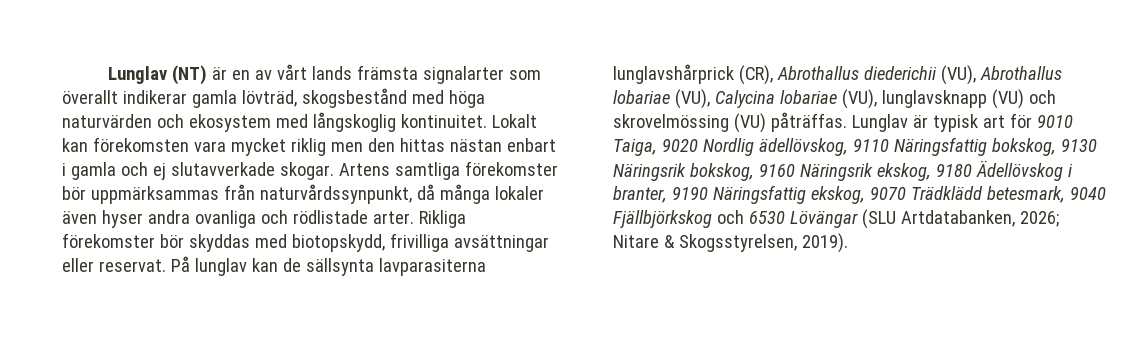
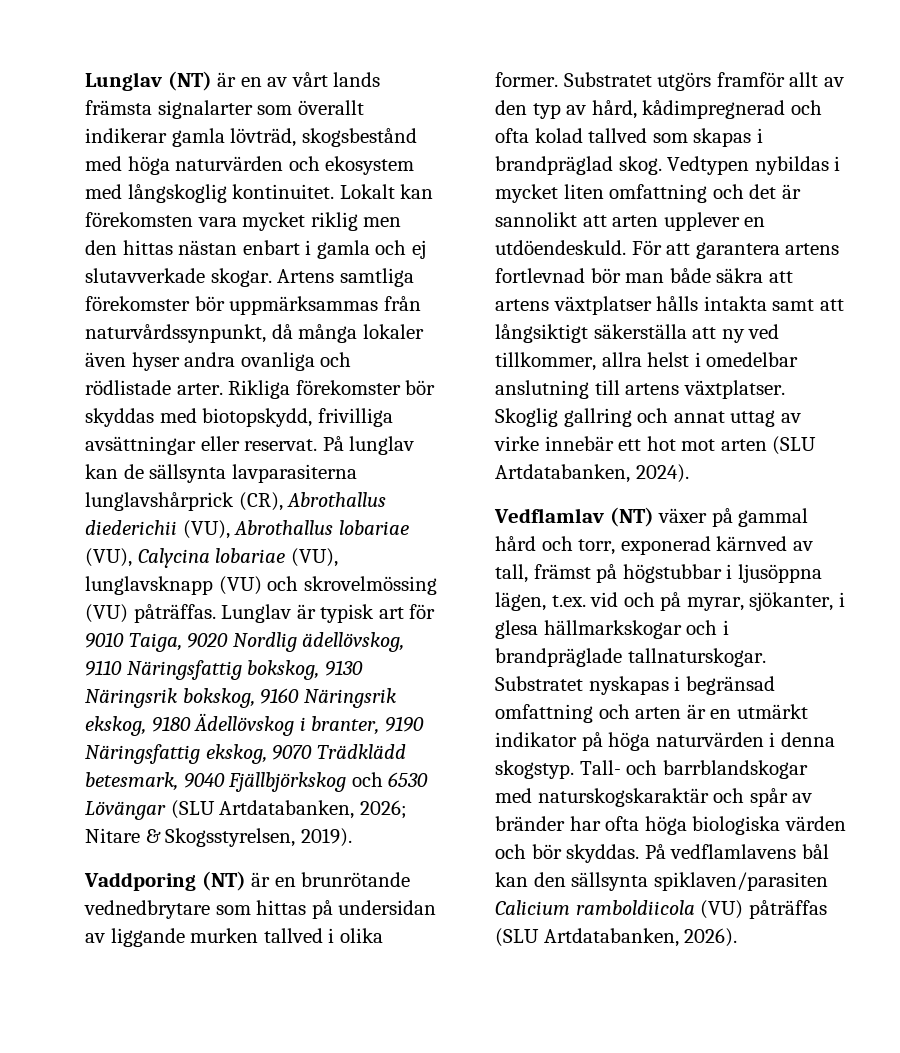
(848, 243) none -> [84,871,411,891] [84,900,437,919] [85,928,383,947] [495,72,844,91] [495,100,822,119] [495,128,763,147] [495,156,841,175] [495,184,801,203] [495,212,766,231] [495,240,840,259] [495,268,793,283] [495,296,844,315] [495,324,780,343] [495,352,799,371] [495,380,785,399] [495,408,801,427] [494,436,817,455] [495,464,689,483] [494,507,809,527] [495,536,813,555] [495,564,822,583] [495,592,845,611] [495,620,729,639] [495,648,766,667] [495,676,775,695] [495,704,808,723] [495,732,835,751] [495,760,808,779] [495,788,813,807] [495,816,846,835] [495,844,829,863] [495,872,828,891] [495,900,827,919] [495,928,738,947] // Vaddporing (NT) är en brunrötande vednedbrytare som hittas på undersidan av liggande murken tallved i olika former. Substratet utgörs framför allt av den typ av hård, kådimpregnerad och ofta kolad tallved som skapas i brandpräglad skog. Vedtypen nybildas i mycket liten omfattning och det är sannolikt att arten upplever en utdöendeskuld. För att garantera artens fortlevnad bör man både säkra att artens växtplatser hålls intakta samt att långsiktigt säkerställa att ny ved tillkommer, allra helst i omedelbar anslutning till artens växtplatser. Skoglig gallring och annat uttag av virke innebär ett hot mot arten (SLU Artdatabanken, 2024). // Vedflamlav (NT) växer på gammal hård och torr, exponerad kärnved av tall, främst på högstubbar i ljusöppna lägen, t.ex. vid och på myrar, sjökanter, i glesa hällmarkskogar och i brandpräglade tallnaturskogar. Substratet nyskapas i begränsad omfattning och arten är en utmärkt indikator på höga naturvärden i denna skogstyp. Tall- och barrblandskogar med naturskogskaraktär och spår av bränder har ofta höga biologiska värden och bör skyddas. På vedflamlavens bål kan den sällsynta spiklaven/parasiten Calicium ramboldiicola (VU) påträffas (SLU Artdatabanken, 2026).

